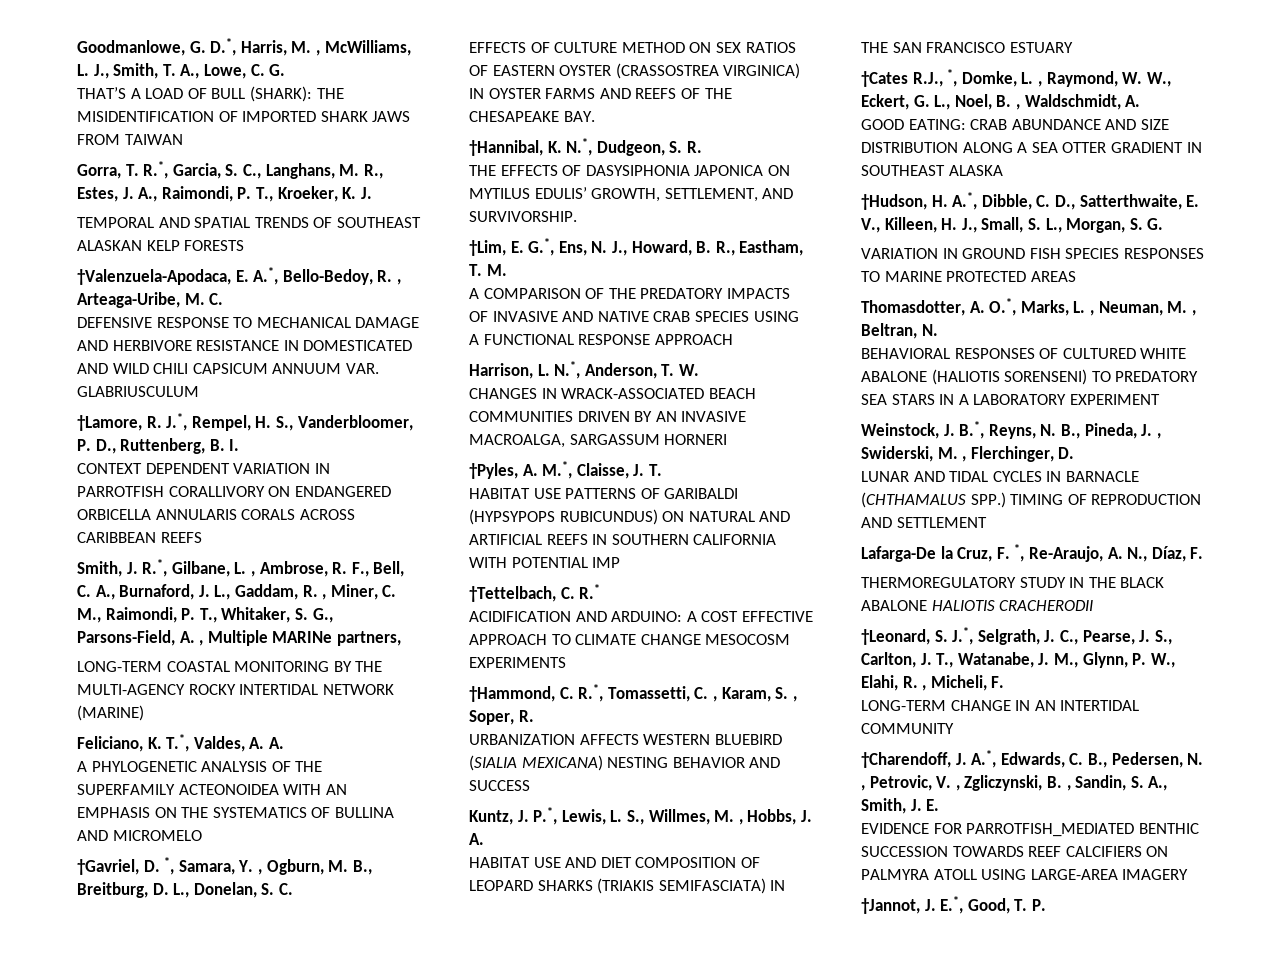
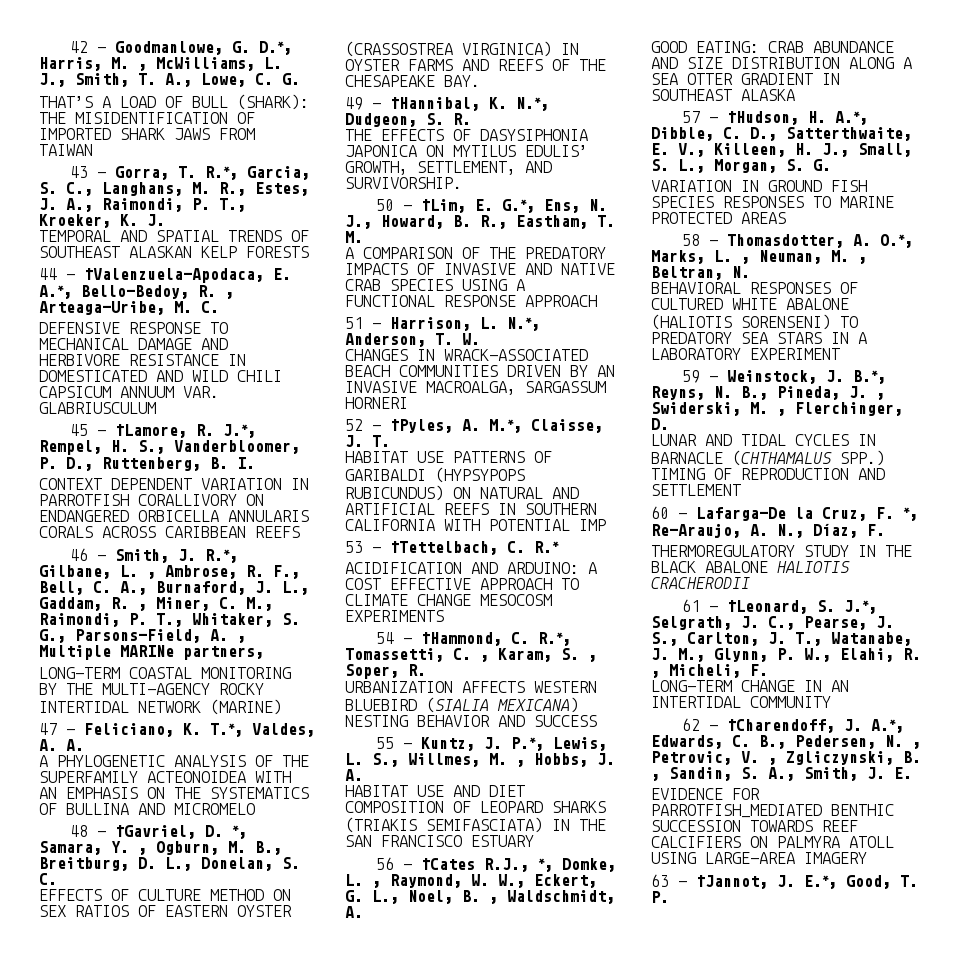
(77, 48) none -> [69,41,106,53] 42 -
(183, 139) none -> [69,166,106,178] 43 -
(245, 245) none -> [39,268,75,280] 44 -
(199, 391) none -> [69,424,106,436] 45 -
(202, 537) none -> [69,548,106,561] 46 -
(144, 713) none -> [39,723,75,735] 47 -
(202, 835) none -> [69,825,106,837] 48 -
(595, 116) none -> [345,97,381,110] 49 -
(577, 216) none -> [375,199,412,211] 50 -
(733, 339) none -> [345,317,381,329] 51 -
(728, 439) none -> [345,419,381,431] 52 -
(621, 562) none -> [345,541,381,553] 53 -
(566, 662) none -> [375,632,412,644] 54 -
(530, 785) none -> [375,737,412,749] 55 -
(1073, 47) none -> [375,857,412,870] 56 -
(1003, 170) none -> [681,111,718,123] 57 -
(1076, 276) none -> [681,234,718,246] 58 -
(1160, 399) none -> [681,370,718,383] 59 -
(987, 522) none -> [651,506,687,519] 60 -
(1094, 605) none -> [681,599,718,612] 61 -
(954, 728) none -> [681,718,718,731] 62 -
(1189, 874) none -> [651,874,687,887] 63 -

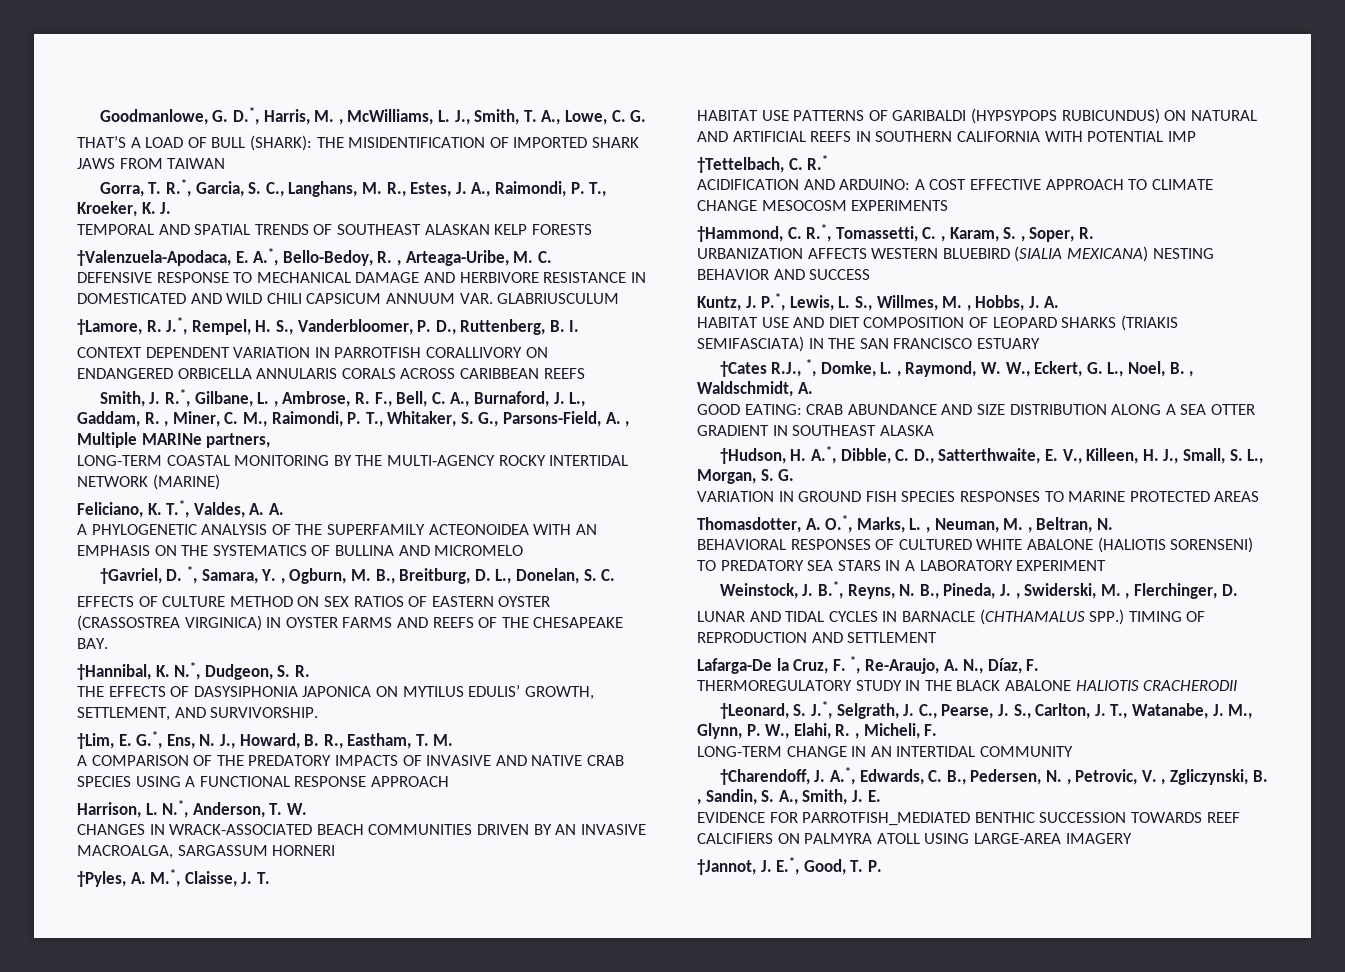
[69,41,106,53] 42 - -> (99, 117) none
[69,166,106,178] 43 - -> (226, 163) none
[39,268,75,280] 44 - -> (592, 229) none
[69,424,106,436] 45 - -> (620, 298) none
[69,548,106,561] 46 - -> (585, 373) none
[39,723,75,735] 47 - -> (220, 482) none
[69,825,106,837] 48 - -> (524, 550) none
[345,97,381,110] 49 - -> (108, 643) none
[375,199,412,211] 50 - -> (319, 712) none
[345,317,381,329] 51 - -> (449, 781) none
[345,419,381,431] 52 - -> (336, 850) none
[345,541,381,553] 53 - -> (1196, 136) none
[375,632,412,644] 54 - -> (949, 205) none
[375,737,412,749] 55 - -> (871, 274) none
[375,857,412,870] 56 - -> (1040, 343) none
[681,111,718,123] 57 - -> (934, 430) none
[681,234,718,246] 58 - -> (1260, 496) none
[681,370,718,383] 59 - -> (1107, 565) none
[651,506,687,519] 60 - -> (938, 637) none
[681,599,718,612] 61 - -> (1238, 685) none
[681,718,718,731] 62 - -> (1073, 751) none
[651,874,687,887] 63 - -> (1132, 838) none

